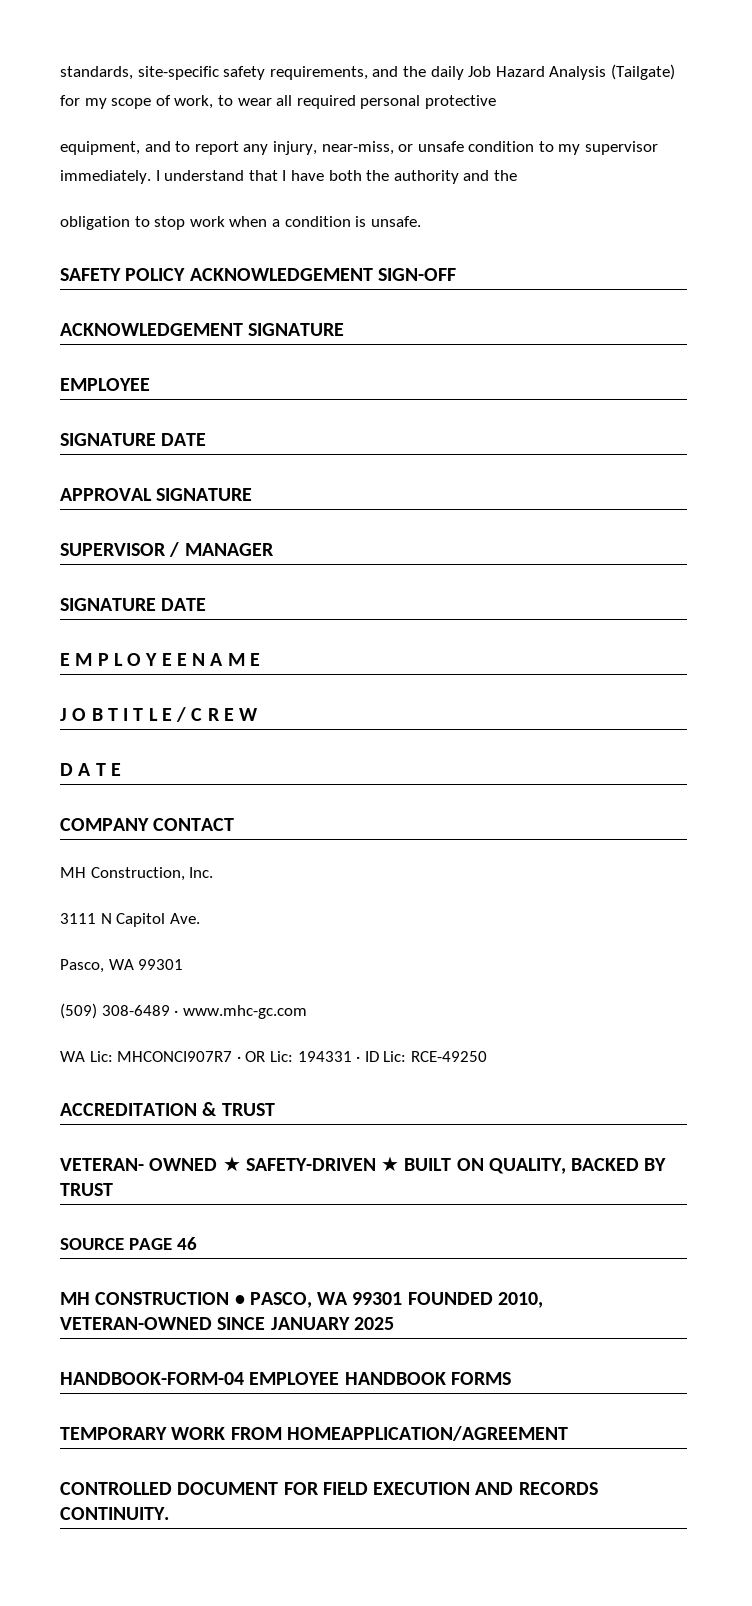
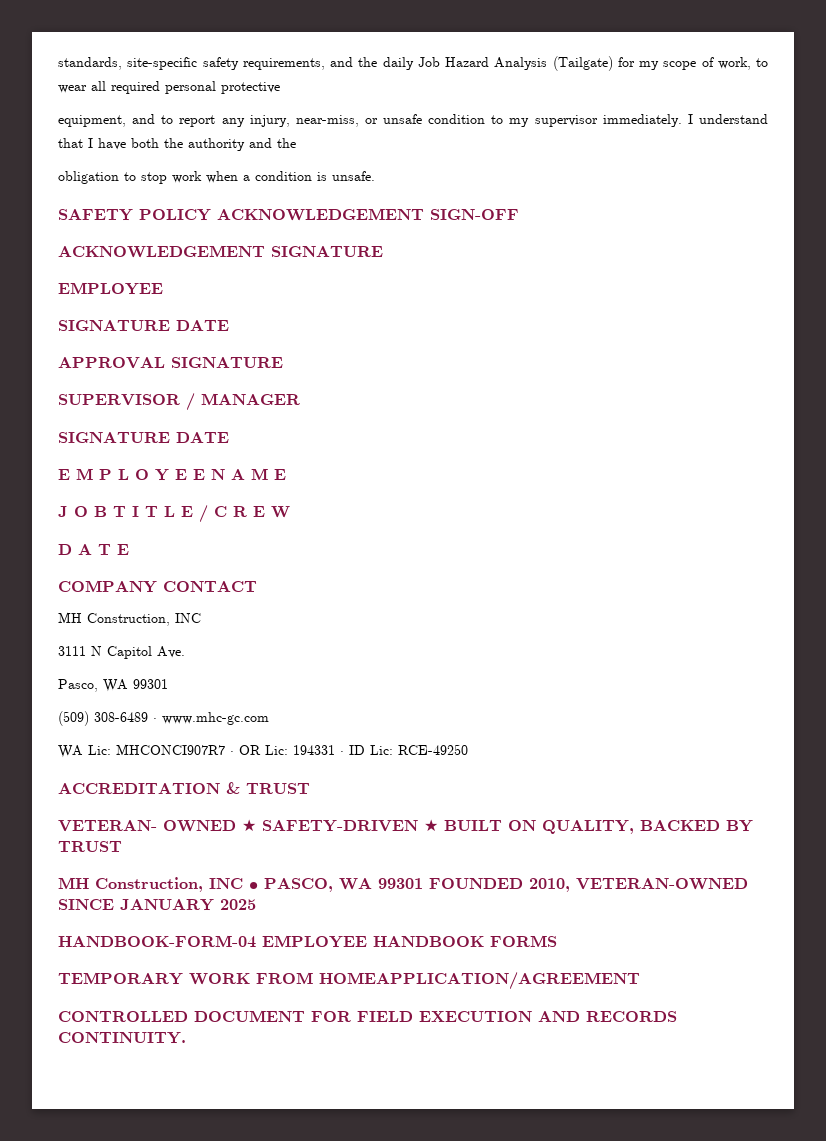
[189,867,214,878] Inc. -> [175,613,201,623] INC
[60,1237,197,1250] [60,1292,230,1305] // SOURCE PAGE 46 // MH CONSTRUCTION -> [58,877,243,892] // MH Construction, INC

